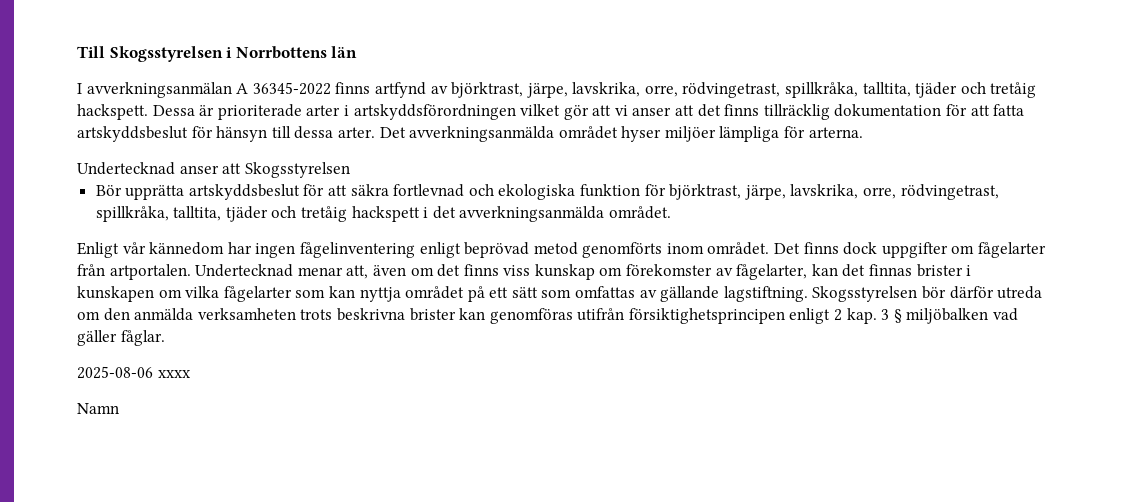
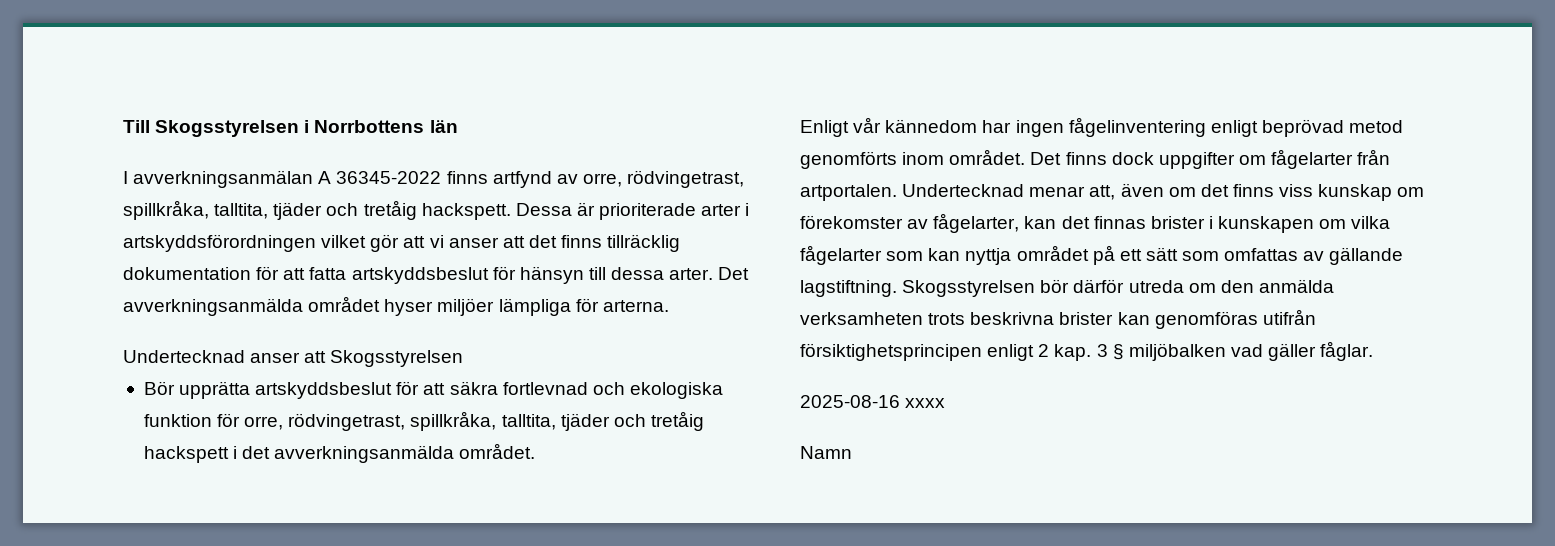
[451,82,641,98] björktrast, järpe, lavskrika, -> (578, 179) none
[669,184,859,200] björktrast, järpe, lavskrika, -> (241, 420) none
[77,366,153,379] 2025-08-06 -> [800,395,900,408] 2025-08-16

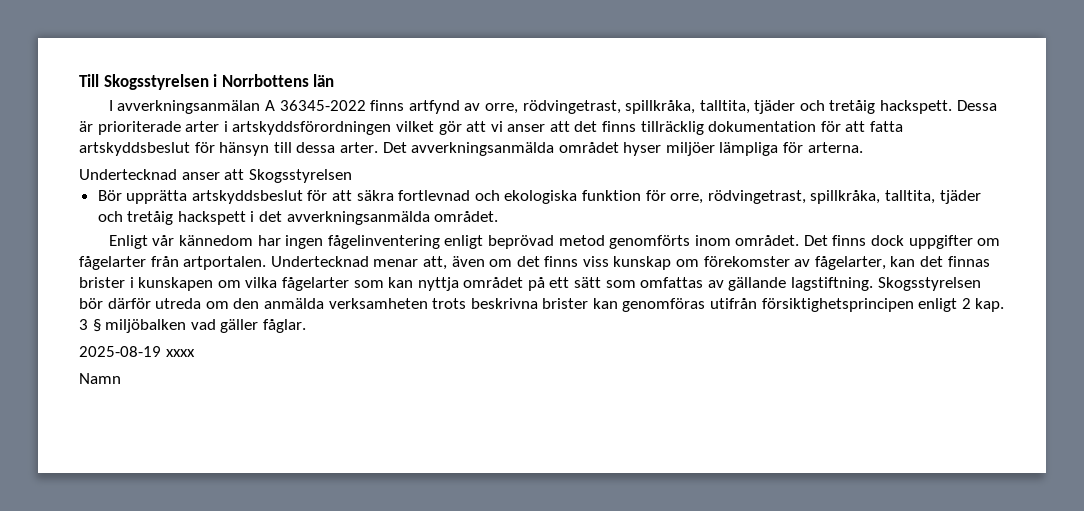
[800,395,900,408] 2025-08-16 -> [79,346,161,357] 2025-08-19

